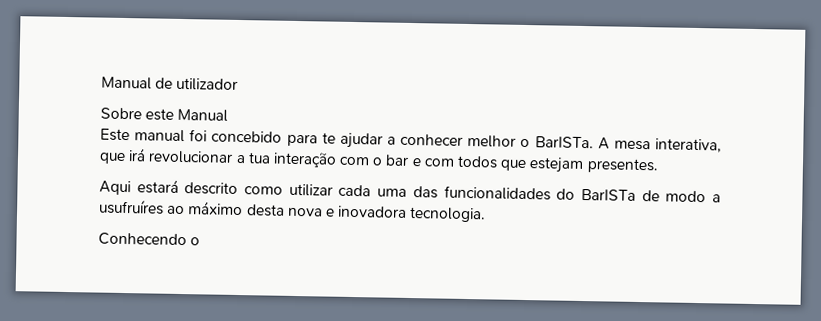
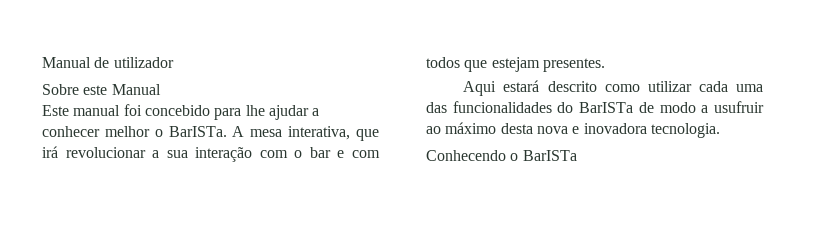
[321,132,336,144] te -> [245,105,265,116] lhe
[247,152,271,164] tua -> [166,150,188,158] sua
[99,199,164,215] usufruíres -> [714,101,764,113] usufruir
(201, 241) none -> [522,150,577,161] BarISTa

